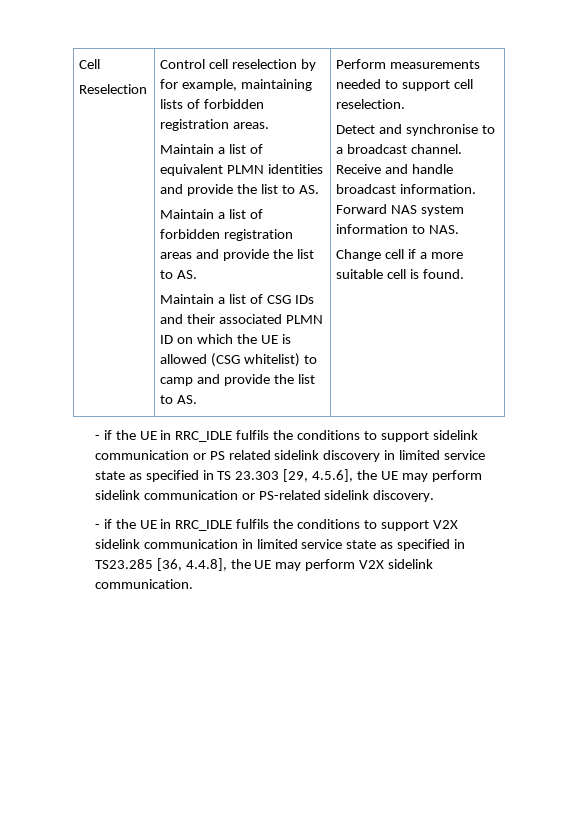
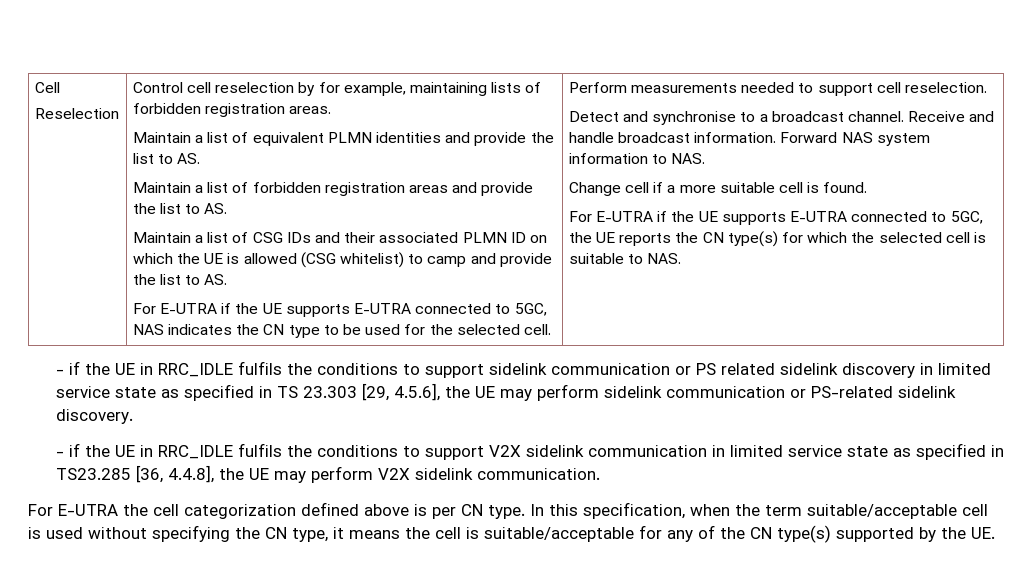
(198, 399) none -> [132,303,547,317] [132,324,551,338] // For E-UTRA if the UE supports E-UTRA connected to 5GC, NAS indicates the CN type to be used for the selected cell.
(464, 274) none -> [568,211,983,225] [568,231,986,247] [568,253,682,264] // For E-UTRA if the UE supports E-UTRA connected to 5GC, the UE reports the CN type(s) for which the selected cell is suitable to NAS.
(193, 584) none -> [28,502,988,519] [28,525,995,543] // For E-UTRA the cell categorization defined above is per CN type. In this specification, when the term suitable/acceptable cell is used without specifying the CN type, it means the cell is suitable/acceptable for any of the CN type(s) supported by the UE.

